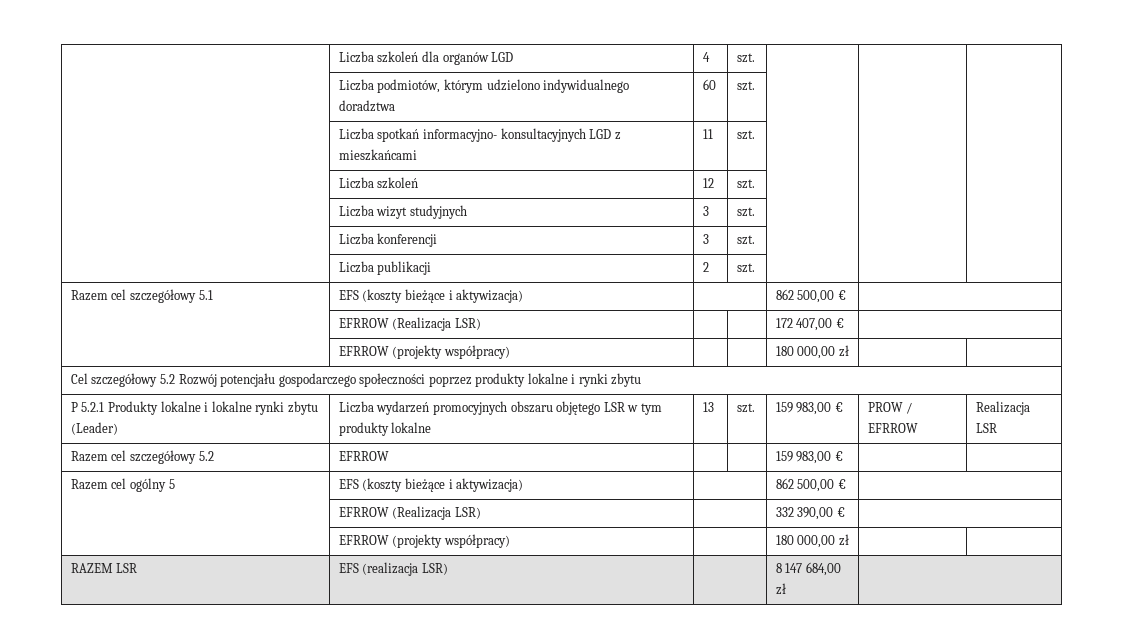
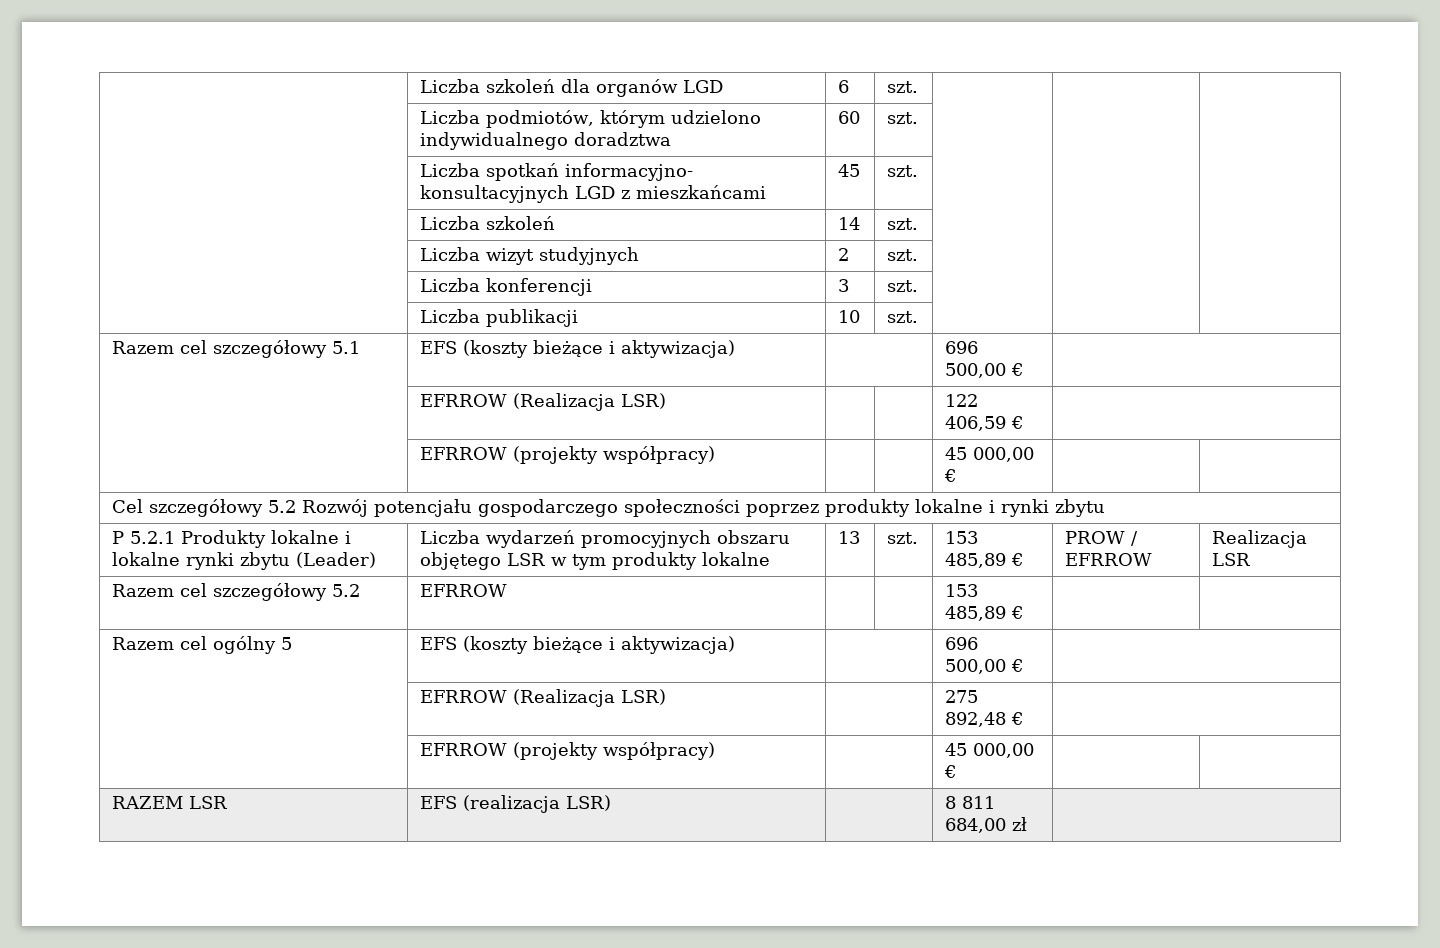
[702,52,710,62] 4 -> [837,80,849,93] 6
[702,129,713,139] 11 -> [837,164,860,177] 45
[702,178,714,188] 12 -> [837,217,860,230] 14
[702,206,709,216] 3 -> [837,248,849,261] 2
[702,262,709,272] 2 -> [837,310,860,323] 10
[775,289,794,300] 862 -> [944,341,978,354] 696
[775,318,833,331] 172 407,00 -> [944,394,978,407] [944,416,1006,431] 122 406,59
[775,345,849,359] 180 000,00 zł -> [944,447,1034,462] [943,469,956,482] 45 000,00 €
[775,402,832,415] 159 983,00 -> [944,531,978,544] [944,553,1006,568] 153 485,89
[775,451,832,464] 159 983,00 -> [944,584,978,597] [944,606,1006,621] 153 485,89
[775,478,846,492] [338,506,481,520] [775,507,845,520] [338,534,510,548] [775,534,849,548] 862 500,00 € | // | EFRROW (Realizacja LSR) | | 332 390,00 € | // | EFRROW (projekty współpracy) | | 180 000,00 zł -> [944,637,978,650] [944,659,1023,674] [419,689,666,707] [944,690,978,703] [944,712,1023,727] [419,742,715,760] [944,743,1034,758] [943,765,956,778] 696 500,00 € | // | EFRROW (Realizacja LSR) | | 275 892,48 € | // | EFRROW (projekty współpracy) | | 45 000,00 €
[785,563,803,573] 147 -> [961,796,995,809] 811

